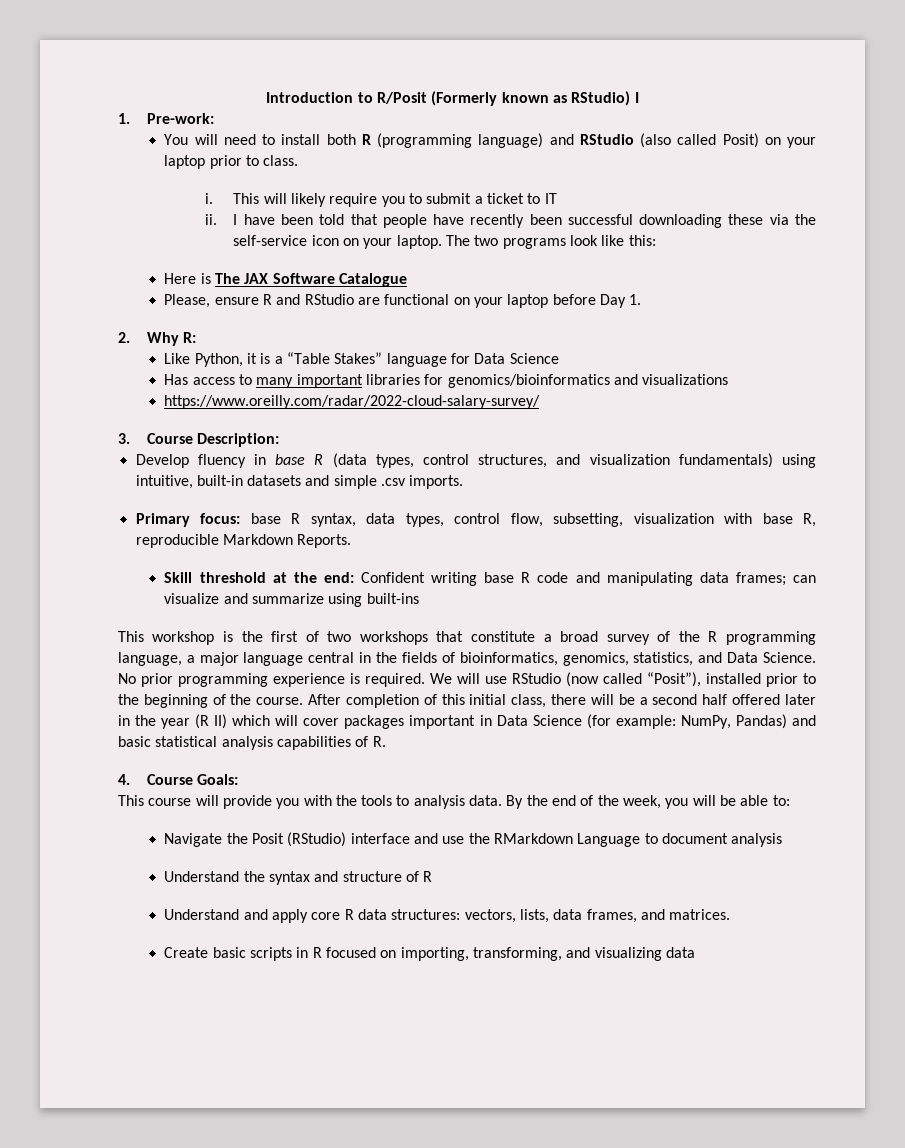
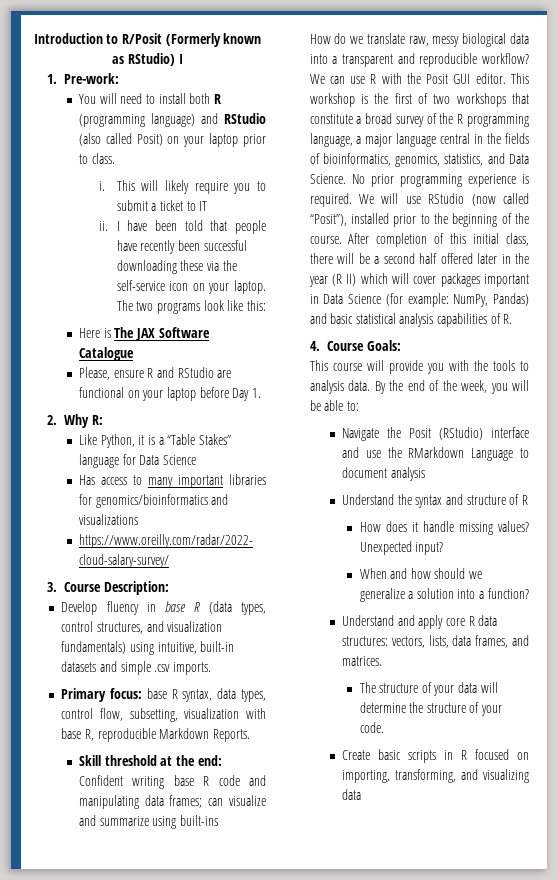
(419, 598) none -> [309,33,529,47] [309,53,529,67] [309,73,506,84] How do we translate raw, messy biological data into a transparent and reproducible workflow? We can use R with the Posit GUI editor.
(433, 876) none -> [359,521,529,535] [359,541,444,555] [359,568,483,579] [359,588,529,602] // How does it handle missing values? Unexpected input? // When and how should we generalize a solution into a function?
(731, 914) none -> [359,682,498,696] [359,702,503,716] [359,722,384,733] // The structure of your data will determine the structure of your code.

